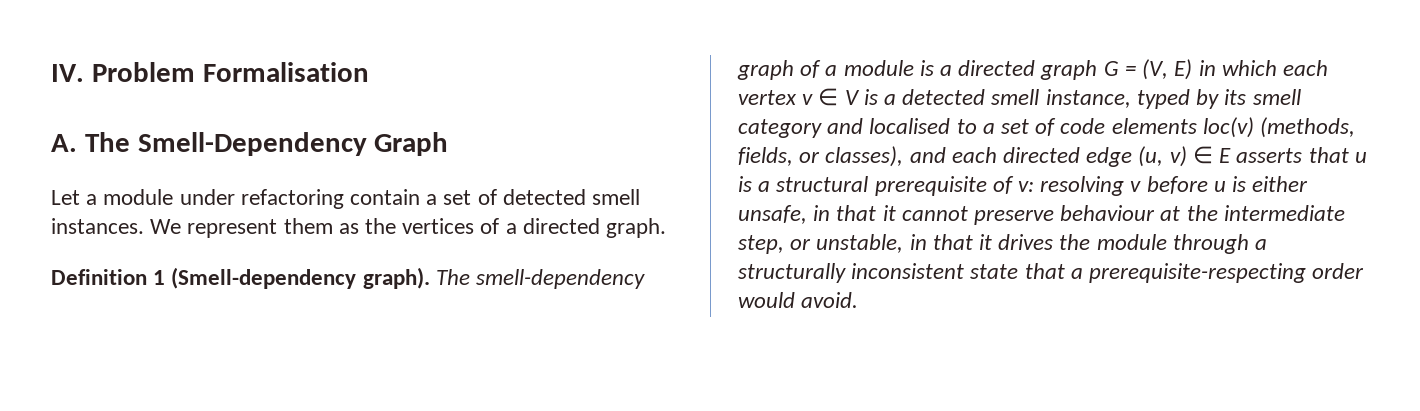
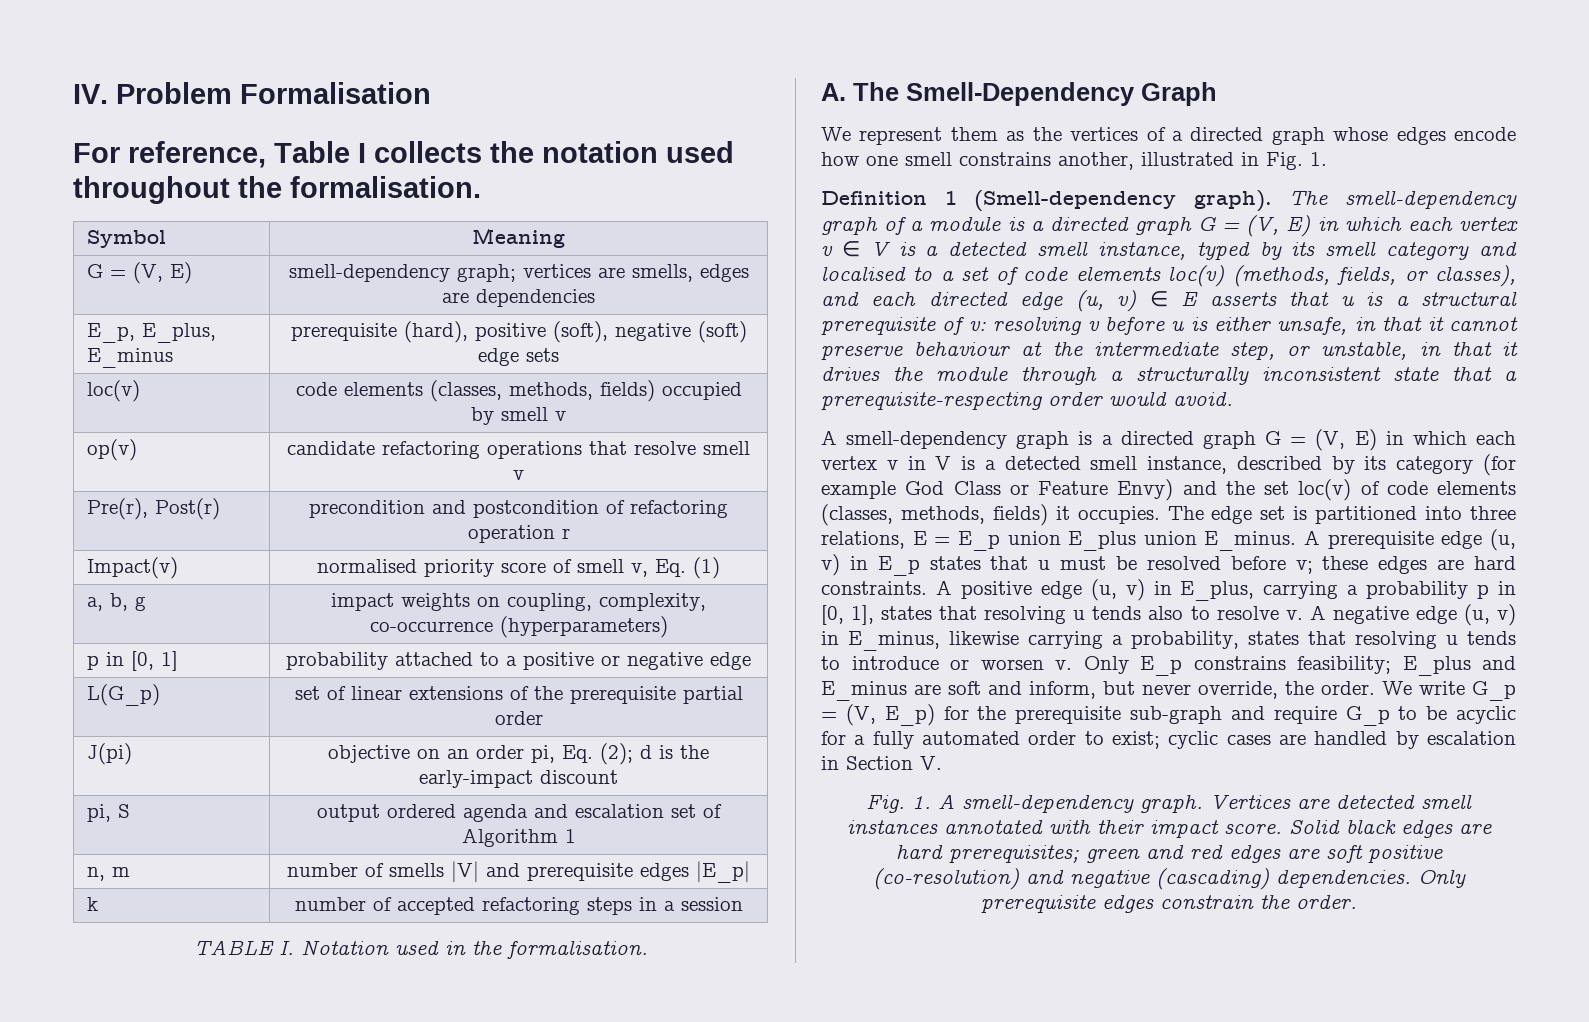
[51,132,449,156] [51,189,641,209] [51,218,144,234] A. The Smell-Dependency Graph // Let a module under refactoring contain a set of detected smell instances. -> [73,141,734,168] [73,176,481,204] [86,230,166,248] [472,228,565,248] [86,262,192,284] [288,264,749,282] [442,289,595,307] [86,323,216,343] [86,348,173,368] [290,321,747,343] [478,348,559,366] [86,380,140,402] [295,380,742,402] [471,407,566,425] [86,439,137,461] [287,441,750,459] [513,470,524,480] [86,498,220,520] [309,500,728,518] [467,525,570,543] [86,557,178,579] [317,557,720,579] [86,593,146,611] [331,593,706,611] [369,616,668,638] [86,651,178,671] [286,652,751,670] [86,684,160,706] [294,686,743,704] [494,711,543,725] [86,743,132,765] [328,743,709,765] [419,770,618,788] [86,804,130,822] [317,804,722,822] [461,828,576,847] [86,867,130,881] [287,861,750,883] [86,897,98,911] [294,897,743,915] [193,940,648,959] [821,82,1217,106] For reference, Table I collects the notation used throughout the formalisation. // Symbol | Meaning // G = (V, E) | smell-dependency graph; vertices are smells, edges are dependencies // E_p, E_plus, E_minus | prerequisite (hard), positive (soft), negative (soft) edge sets // loc(v) | code elements (classes, methods, fields) occupied by smell v // op(v) | candidate refactoring operations that resolve smell v // Pre(r), Post(r) | precondition and postcondition of refactoring operation r // Impact(v) | normalised priority score of smell v, Eq. (1) // a, b, g | impact weights on coupling, complexity, co-occurrence (hyperparameters) // p in [0, 1] | probability attached to a positive or negative edge // L(G_p) | set of linear extensions of the prerequisite partial order // J(pi) | objective on an order pi, Eq. (2); d is the early-impact discount // pi, S | output ordered agenda and escalation set of Algorithm 1 // n, m | number of smells |V| and prerequisite edges |E_p| // k | number of accepted refactoring steps in a session // TABLE I. Notation used in the formalisation. // A. The Smell-Dependency Graph //
[606,218,667,238] graph. -> [1271,127,1516,145] [821,152,1327,170] graph whose edges encode how one smell constrains another, illustrated in Fig. 1.
(859, 300) none -> [821,429,1516,451] [821,454,1516,476] [821,479,1516,501] [821,504,1516,526] [821,529,1516,551] [821,554,1516,576] [821,579,1516,601] [821,604,1516,626] [821,631,1516,651] [821,656,1516,676] [821,681,1516,701] [821,704,1516,726] [821,731,1516,749] [821,756,942,770] [866,794,1472,813] [846,819,1492,838] [895,845,1443,863] [872,868,1466,890] [980,895,1357,913] // A smell-dependency graph is a directed graph G = (V, E) in which each vertex v in V is a detected smell instance, described by its category (for example God Class or Feature Envy) and the set loc(v) of code elements (classes, methods, fields) it occupies. The edge set is partitioned into three relations, E = E_p union E_plus union E_minus. A prerequisite edge (u, v) in E_p states that u must be resolved before v; these edges are hard constraints. A positive edge (u, v) in E_plus, carrying a probability p in [0, 1], states that resolving u tends also to resolve v. A negative edge (u, v) in E_minus, likewise carrying a probability, states that resolving u tends to introduce or worsen v. Only E_p constrains feasibility; E_plus and E_minus are soft and inform, but never override, the order. We write G_p = (V, E_p) for the prerequisite sub-graph and require G_p to be acyclic for a fully automated order to exist; cyclic cases are handled by escalation in Section V. // Fig. 1. A smell-dependency graph. Vertices are detected smell instances annotated with their impact score. Solid black edges are hard prerequisites; green and red edges are soft positive (co-resolution) and negative (cascading) dependencies. Only prerequisite edges constrain the order.

